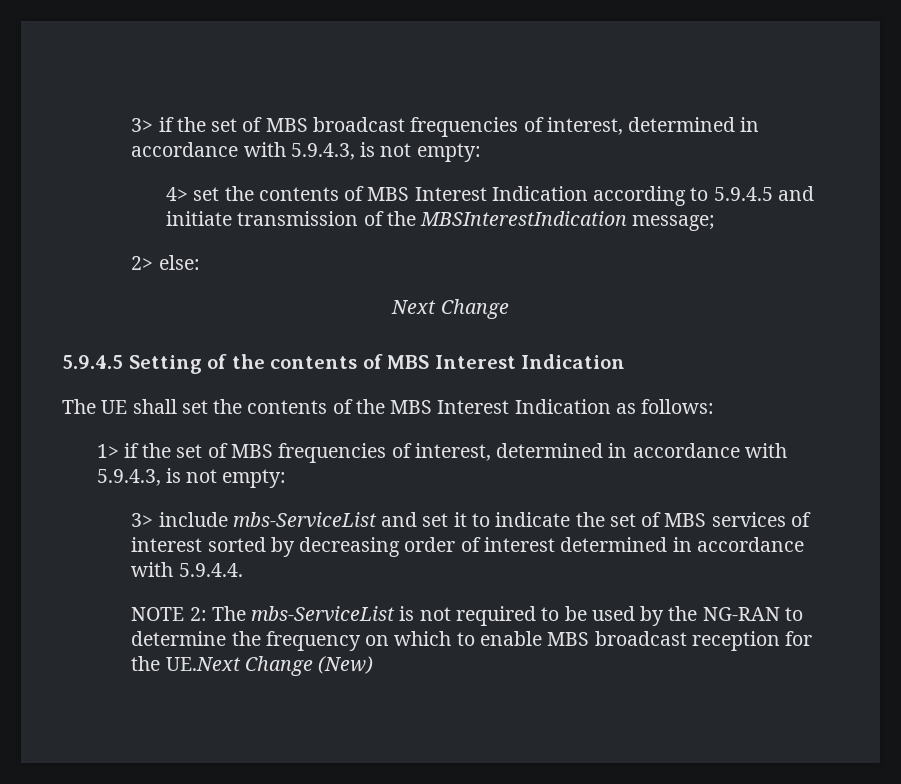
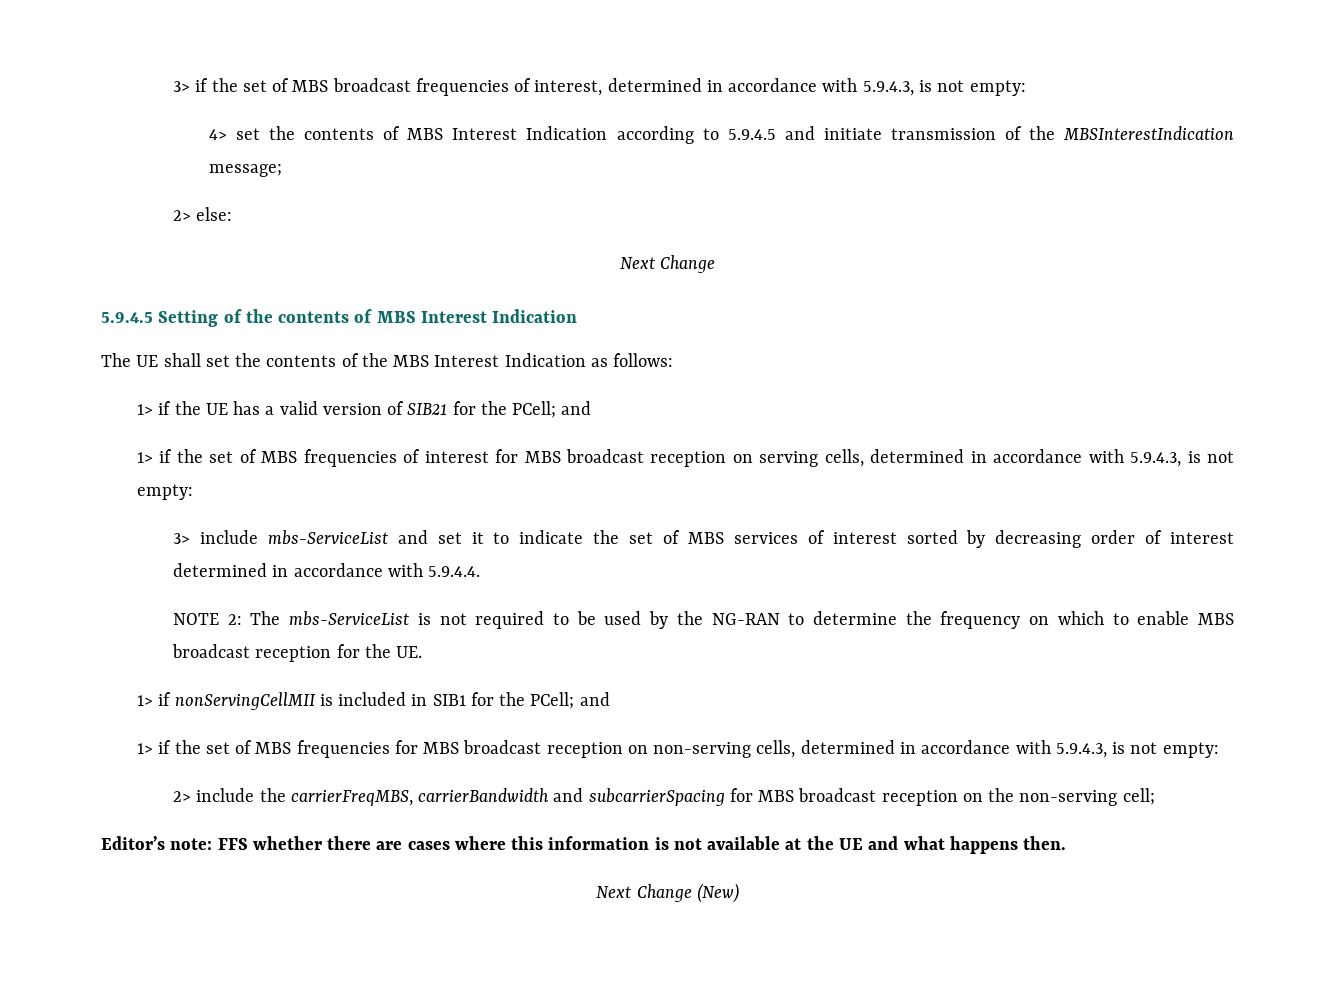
(715, 406) none -> [137,401,592,418] // 1> if the UE has a valid version of SIB21 for the PCell; and
[414,443,491,461] interest, -> [424,449,864,467] interest for MBS broadcast reception on serving cells,
[165,657,241,671] UE.Next -> [396,646,423,658] [137,692,610,710] [137,740,1219,758] [173,788,1155,806] [101,836,1067,854] [596,886,632,898] UE. // 1> if nonServingCellMII is included in SIB1 for the PCell; and // 1> if the set of MBS frequencies for MBS broadcast reception on non-serving cells, determined in accordance with 5.9.4.3, is not empty: // 2> include the carrierFreqMBS, carrierBandwidth and subcarrierSpacing for MBS broadcast reception on the non-serving cell; // Editor’s note: FFS whether there are cases where this information is not available at the UE and what happens then. // Next

